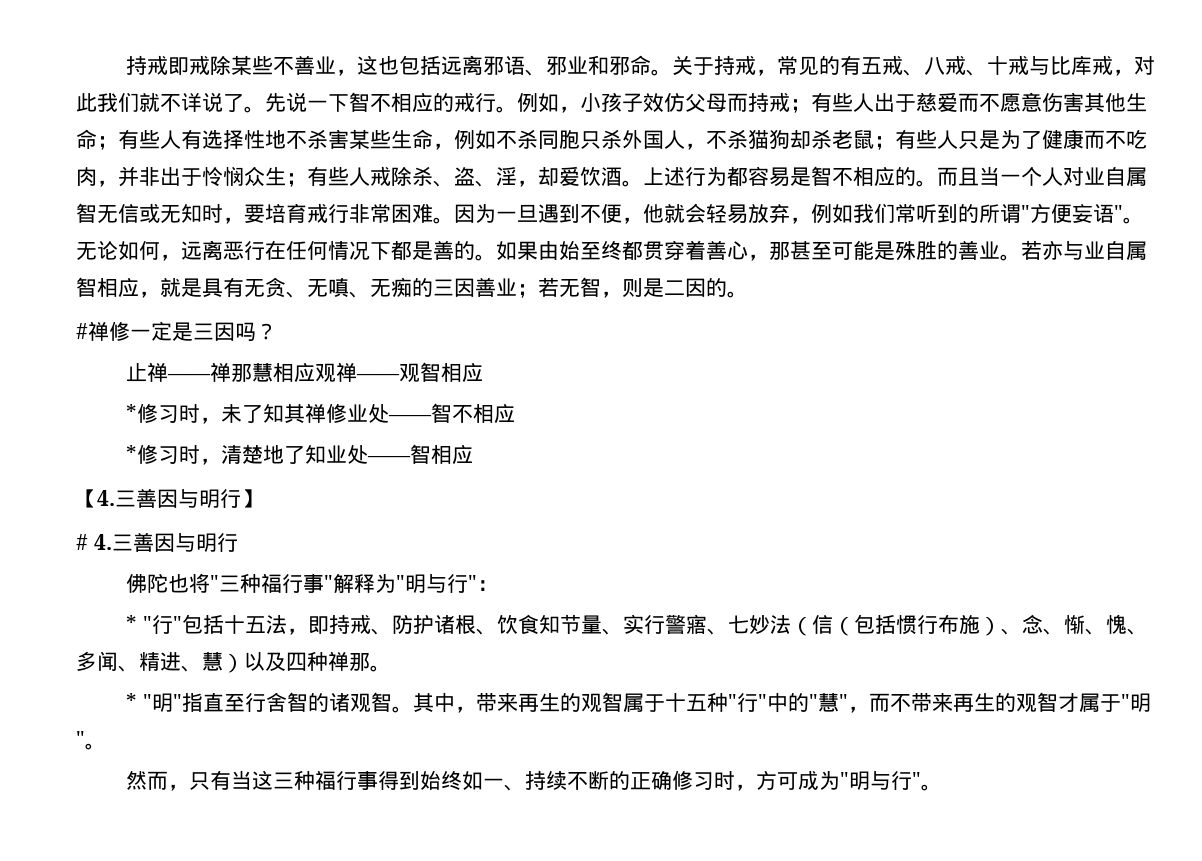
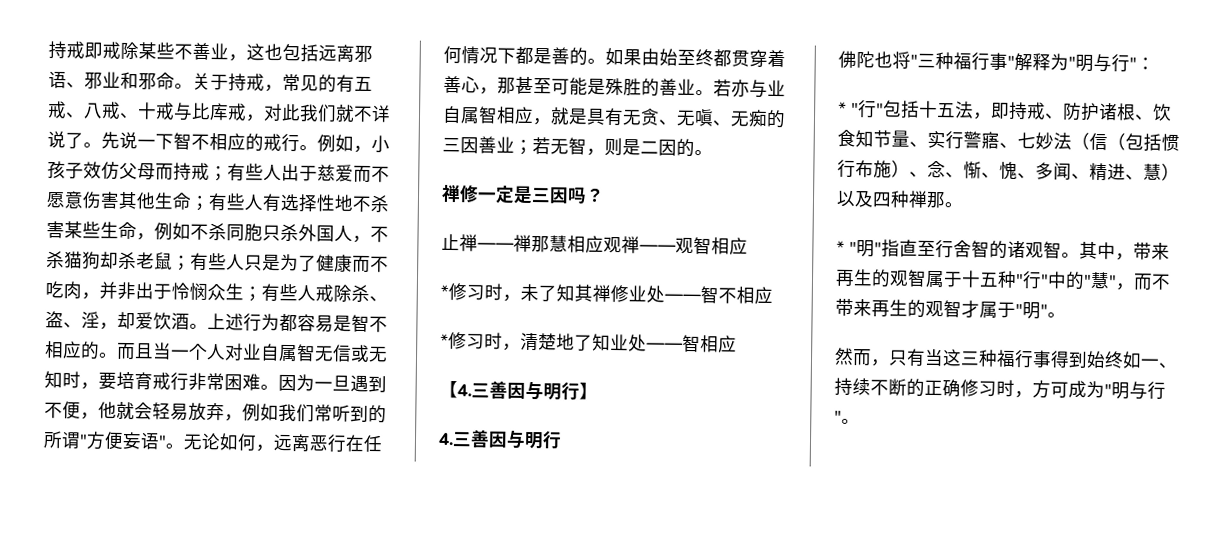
[76,323,88,339] # -> (713, 153) none
[76,534,88,550] # -> (598, 391) none

